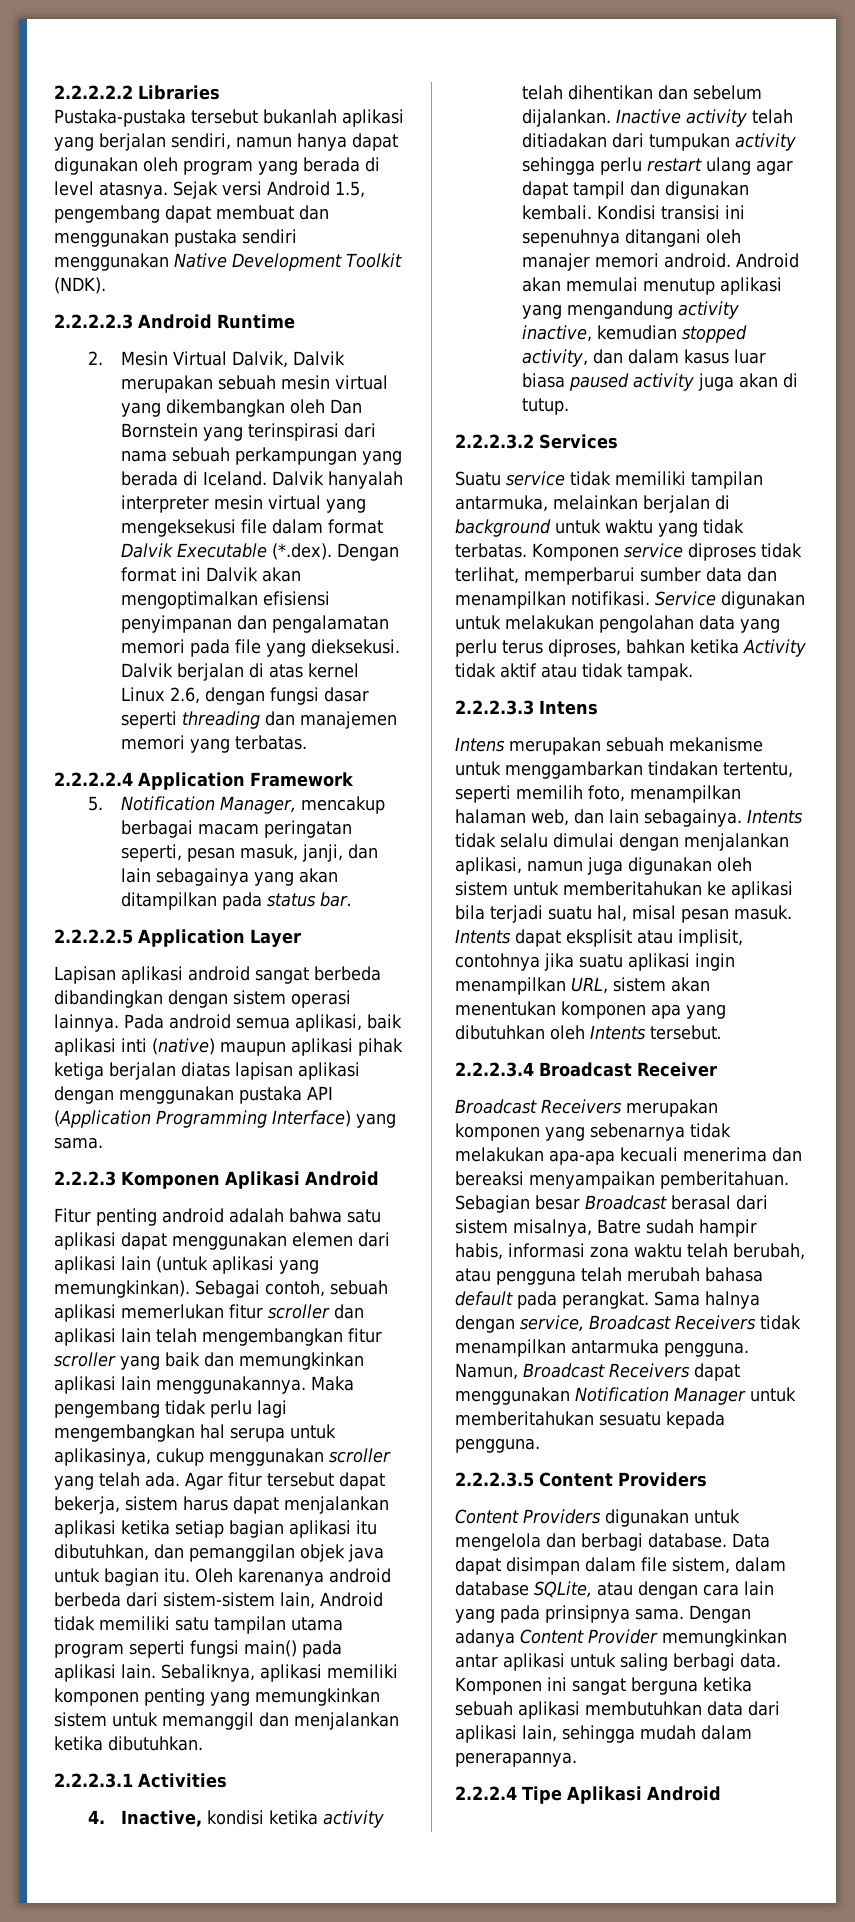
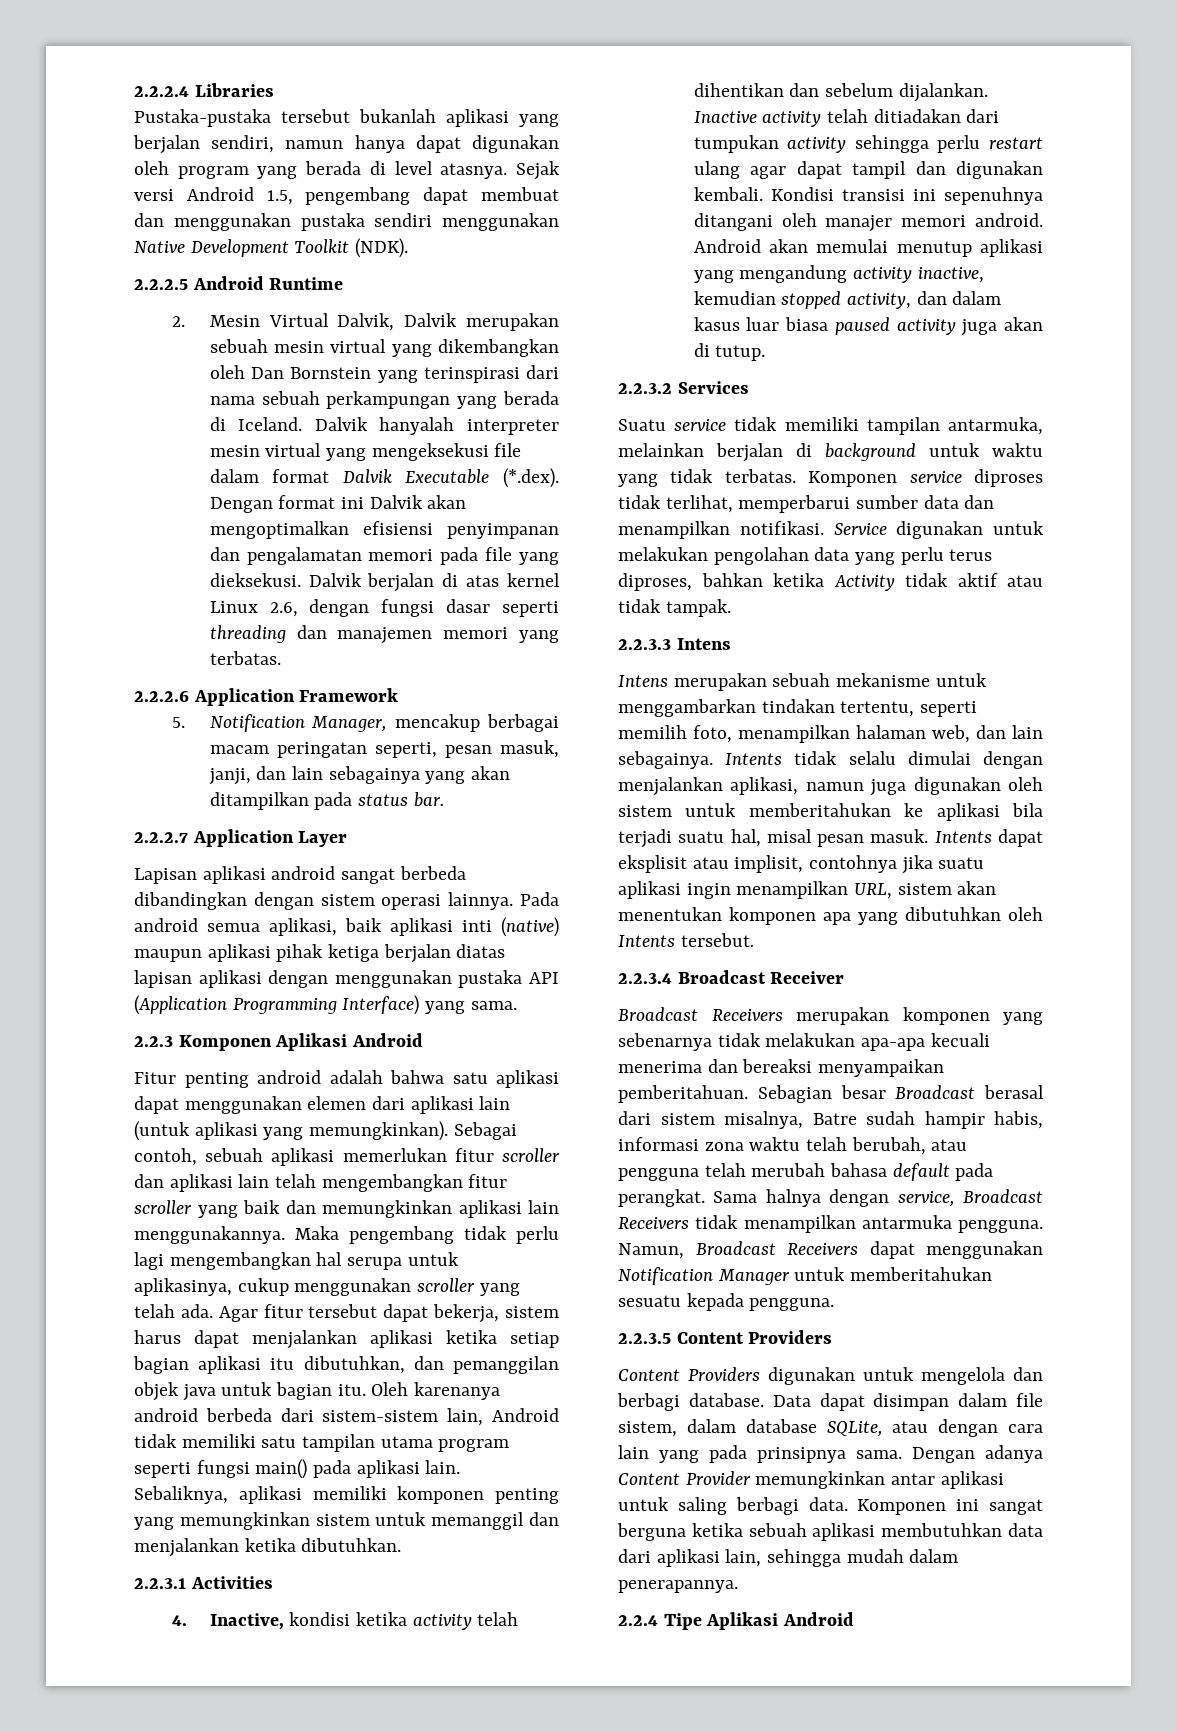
[54,85,133,99] 2.2.2.2.2 -> [134,86,189,97] 2.2.2.4
[54,314,133,329] 2.2.2.2.3 -> [134,279,188,290] 2.2.2.5
[54,772,133,786] 2.2.2.2.4 -> [134,691,189,702] 2.2.2.6
[54,929,133,944] 2.2.2.2.5 -> [134,832,188,843] 2.2.2.7
[54,1171,116,1186] 2.2.2.3 -> [134,1036,173,1047] 2.2.3
[54,1773,133,1788] 2.2.2.3.1 -> [134,1578,186,1589] 2.2.3.1
[455,434,534,449] 2.2.2.3.2 -> [618,383,672,394] 2.2.3.2
[455,700,534,715] 2.2.2.3.3 -> [618,639,671,650] 2.2.3.3
[455,1062,534,1077] 2.2.2.3.4 -> [618,973,672,984] 2.2.3.4
[455,1472,534,1487] 2.2.2.3.5 -> [618,1333,671,1344] 2.2.3.5
[455,1786,517,1800] 2.2.2.4 -> [618,1615,658,1626] 2.2.4

